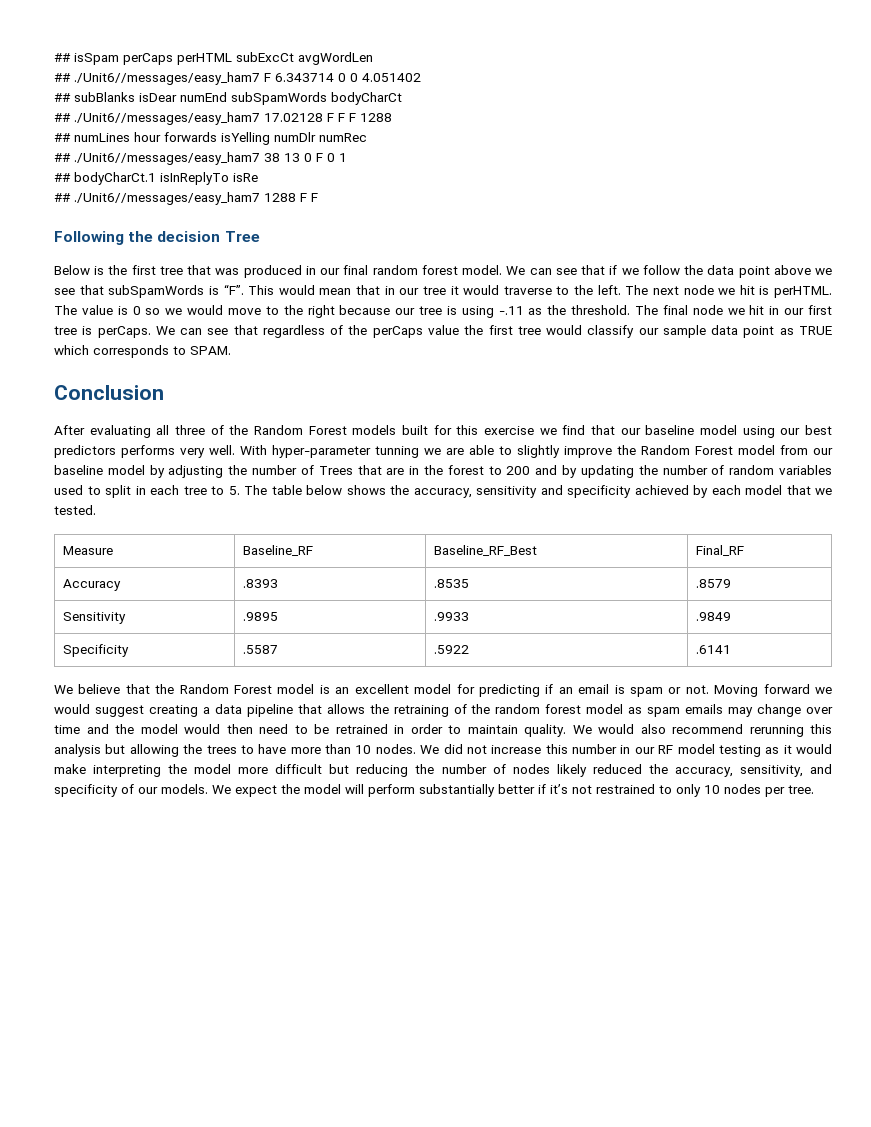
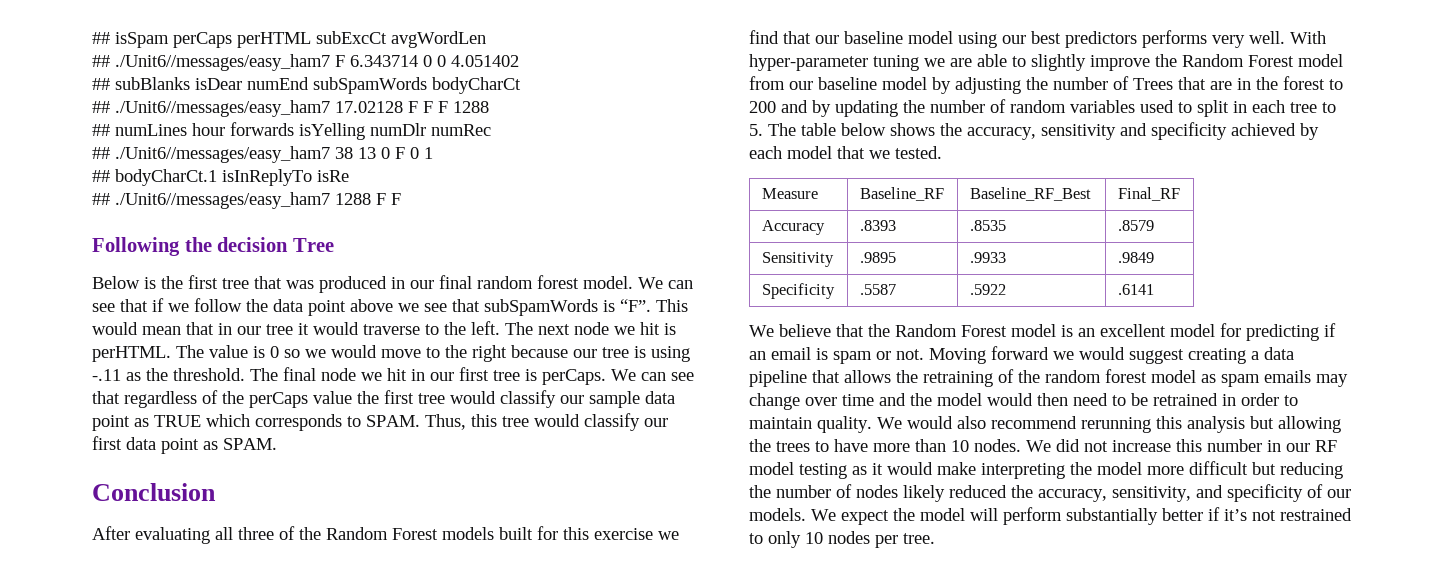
(231, 350) none -> [425,413,668,431] [92,436,277,454] Thus, this tree would classify our first data point as SPAM.
[375,446,419,458] tunning -> [873,55,919,71] tuning

